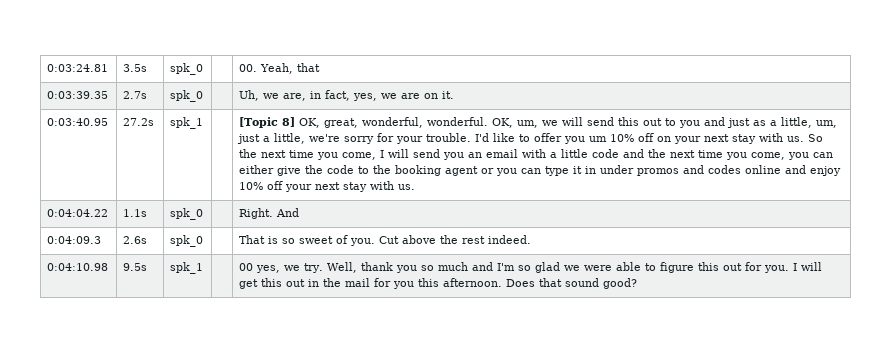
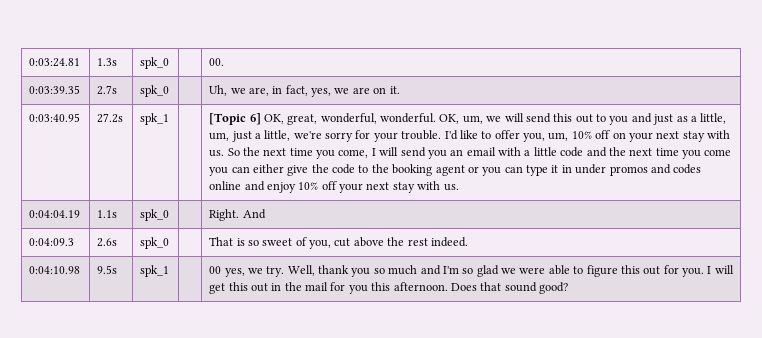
[123,64,148,72] 3.5s -> [97,58,118,66] 1.3s
[260,63,321,74] Yeah, that -> (225, 62) none
[282,117,296,127] 8] -> [249,113,261,125] 6]
[564,136,608,144] you um -> [522,132,569,142] you, um,
[751,152,786,160] come, -> [704,149,732,156] come
[47,209,109,217] 0:04:04.22 -> [29,210,81,218] 0:04:04.19
[350,236,400,246] you. Cut -> [308,238,351,249] you, cut

